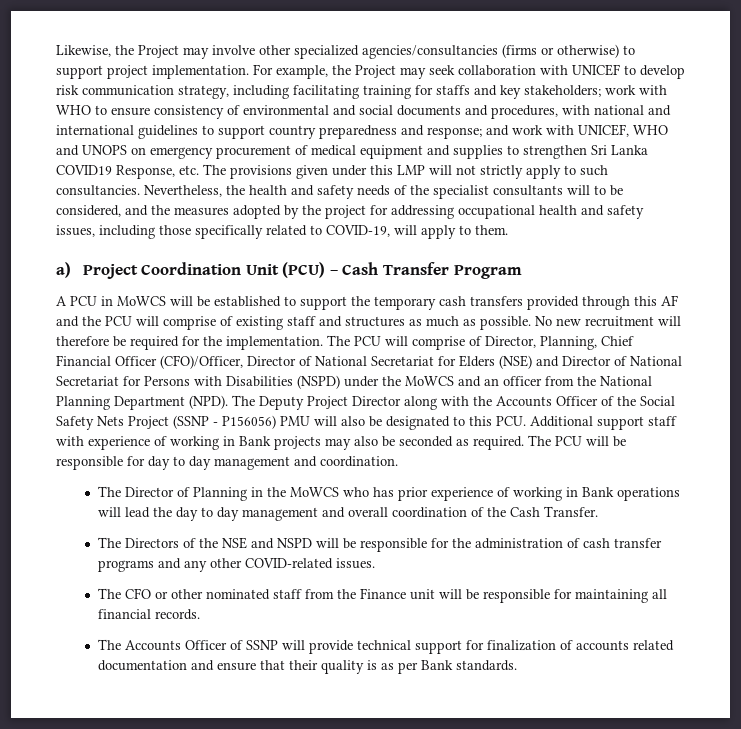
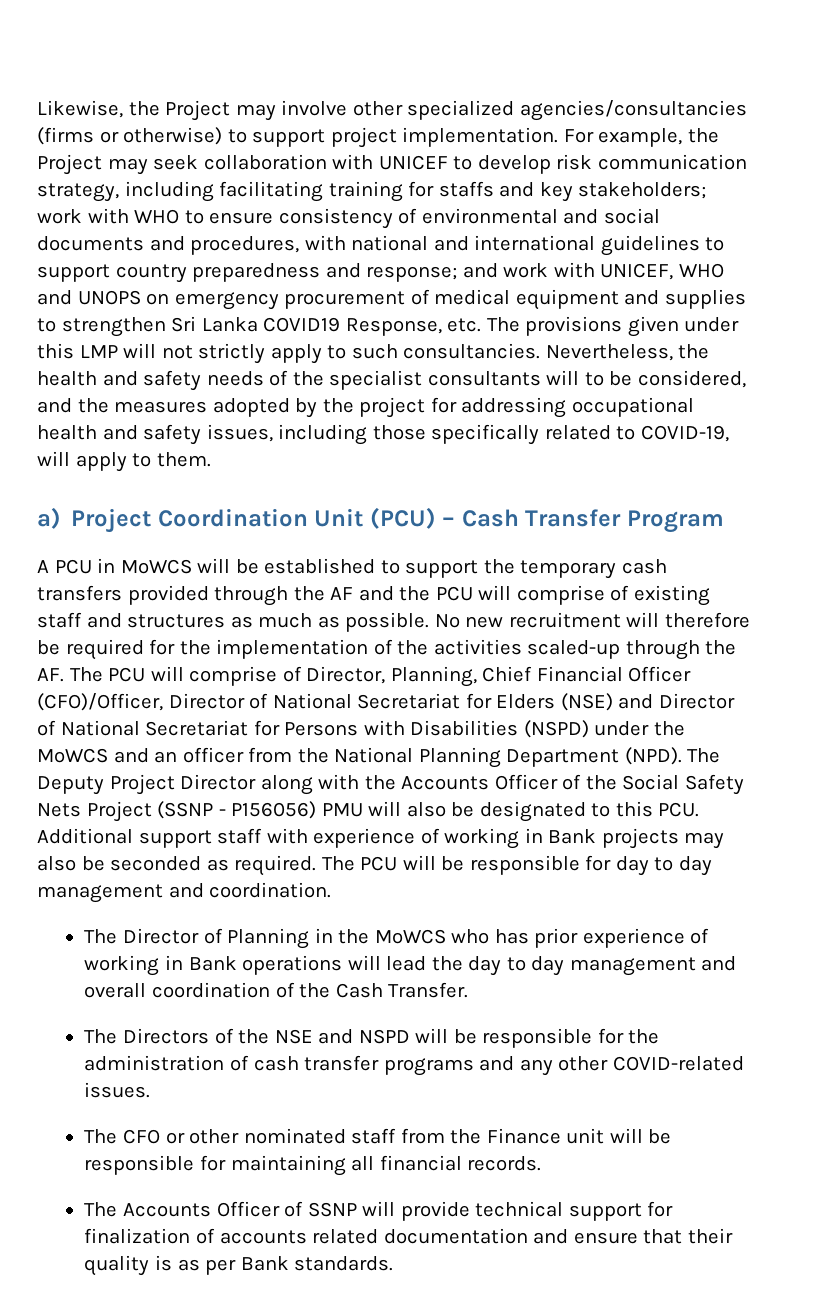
[634,296,657,306] this -> [293,586,325,601] the
[226,336,323,350] implementation. -> [216,639,737,660] [37,668,64,682] implementation of the activities scaled-up through the AF.

